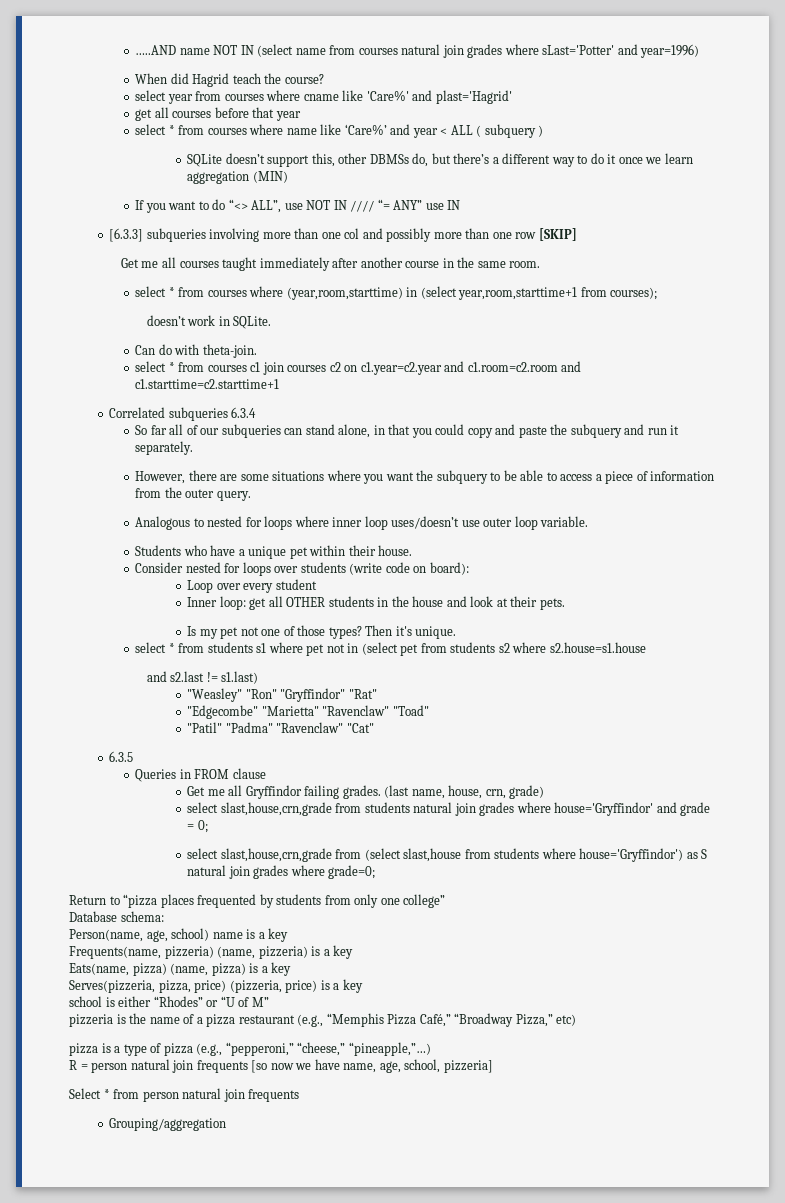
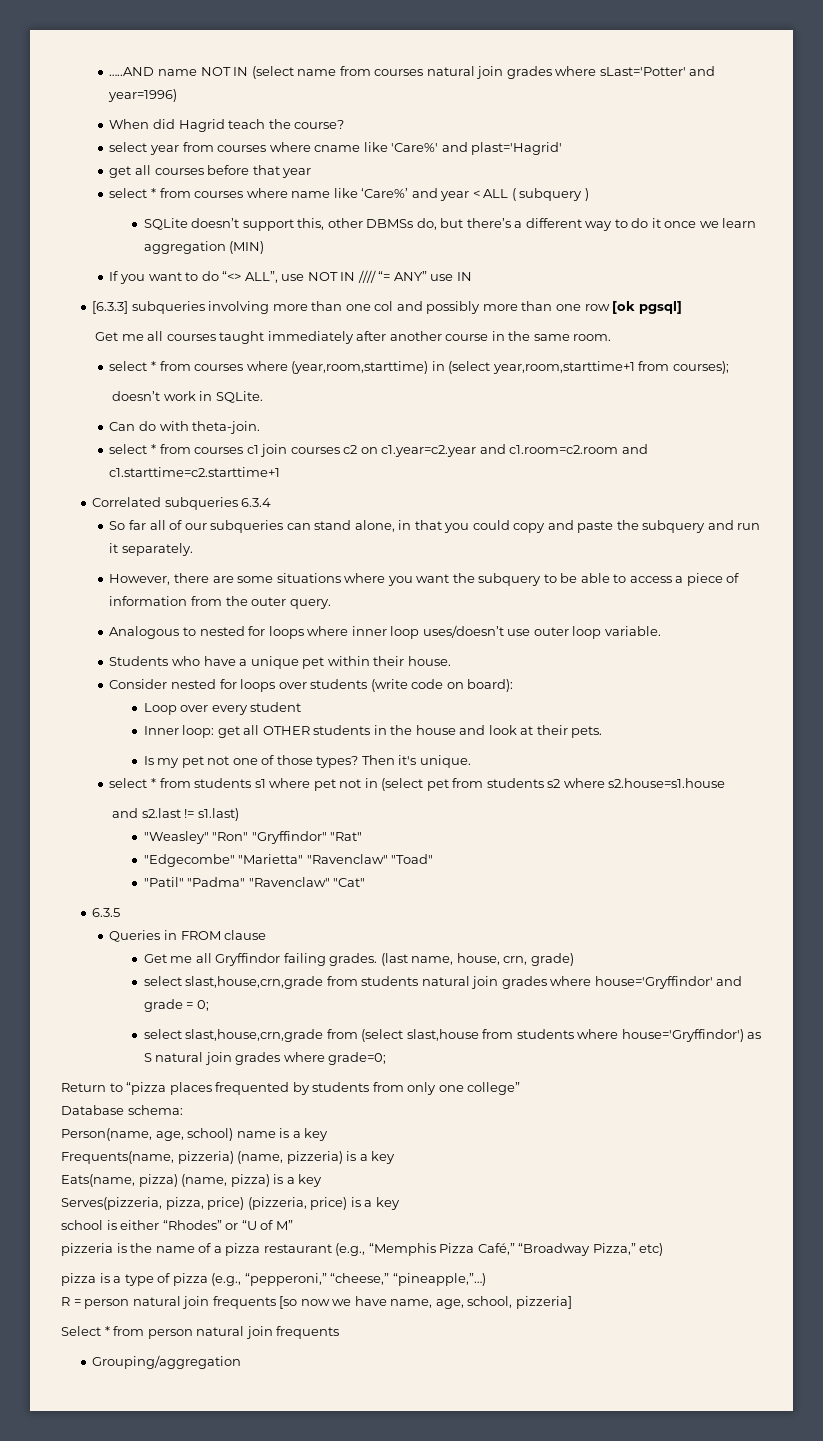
[538,228,577,241] [SKIP] -> [612,301,682,314] [ok pgsql]

